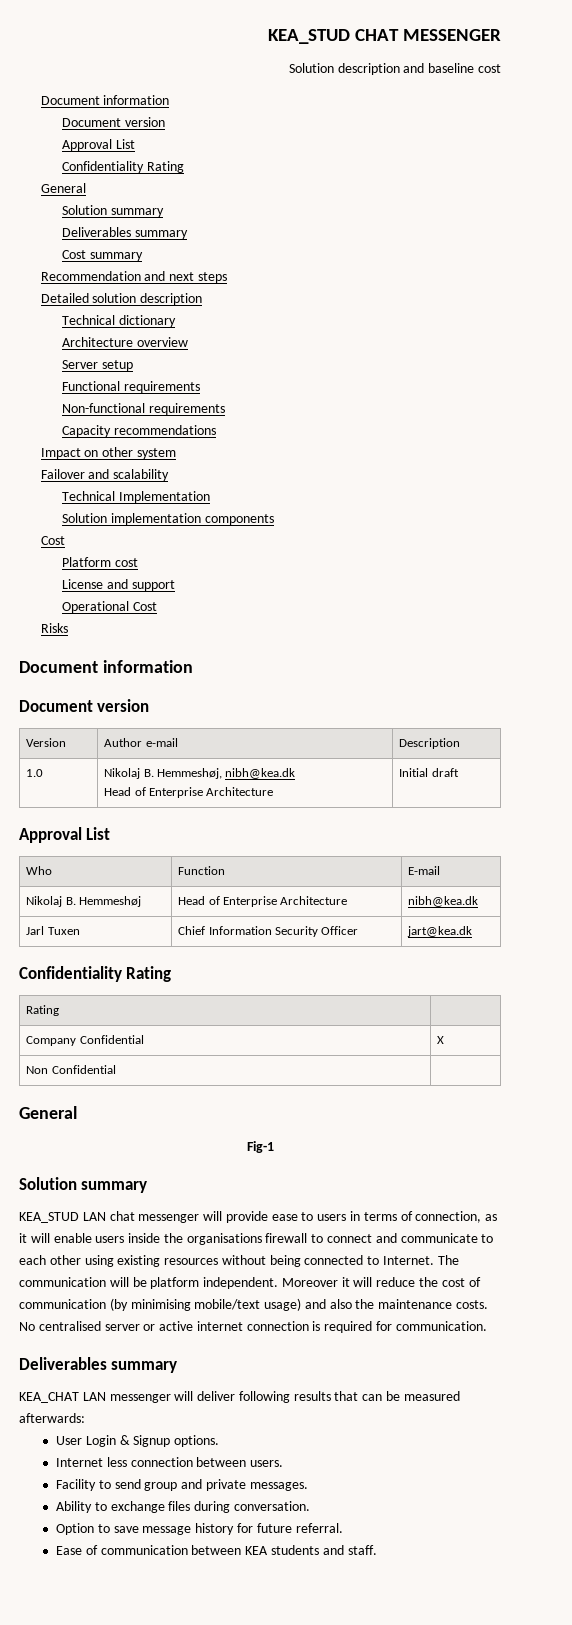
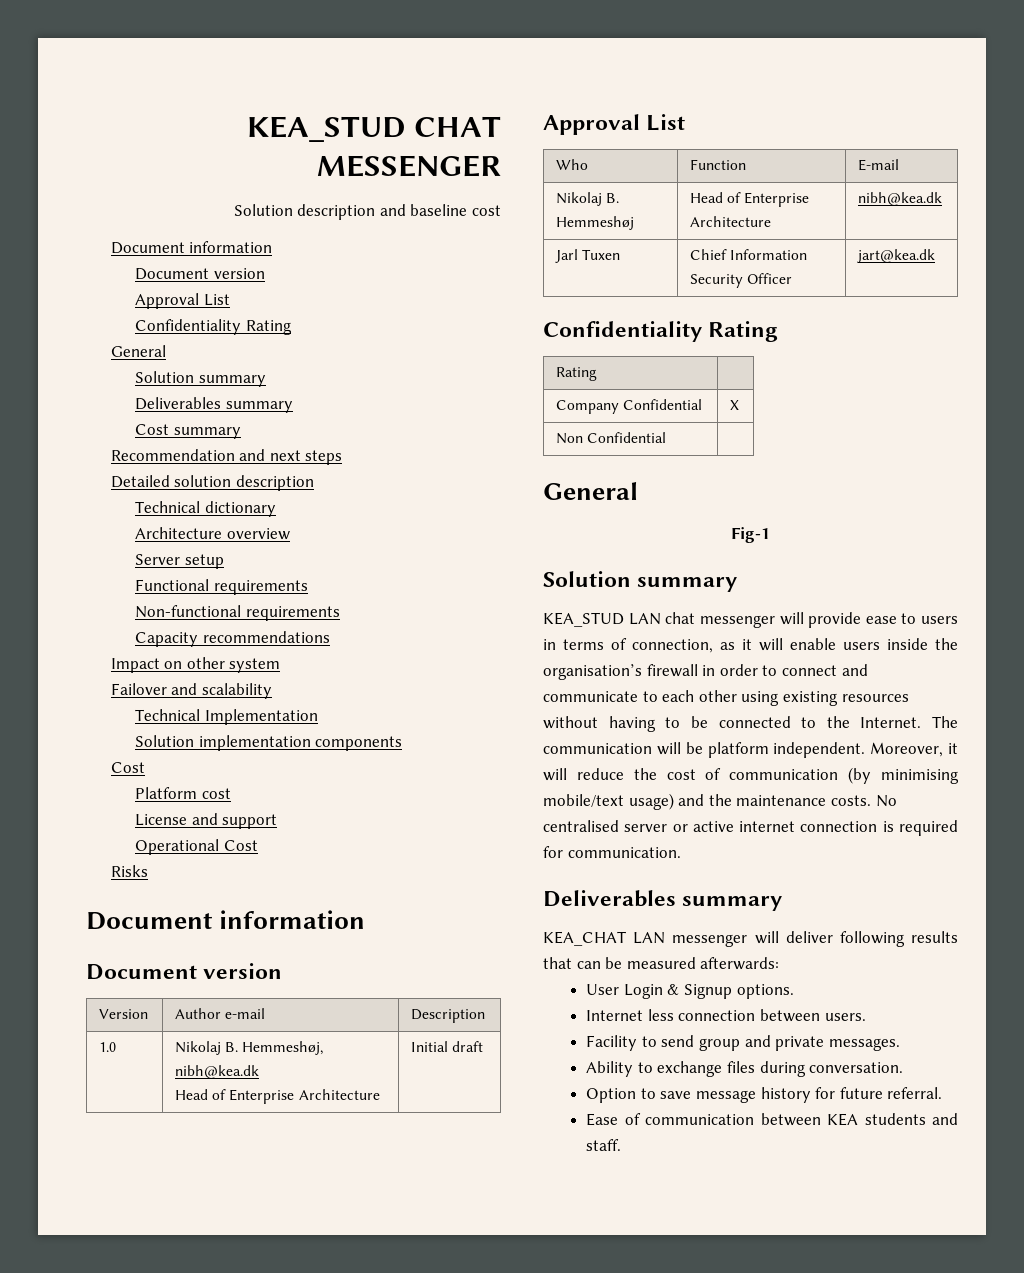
[186,1233,308,1245] organisations firewall -> [543,664,758,680] organisation’s firewall in order
[269,1255,301,1267] being -> [608,716,708,732] having to be
(380, 1260) none -> [826,716,850,728] the
[281,1278,338,1287] Moreover -> [870,742,944,757] Moreover,
[329,1299,352,1309] also -> (705, 800) none

